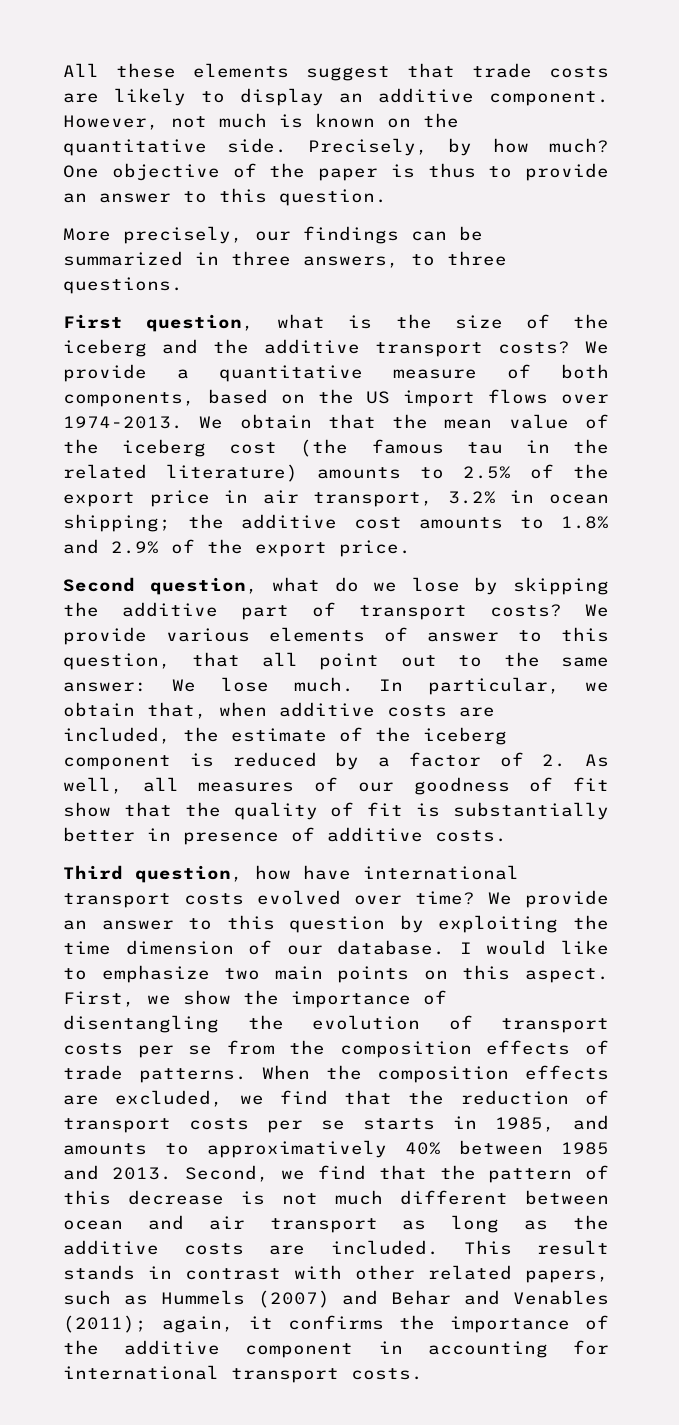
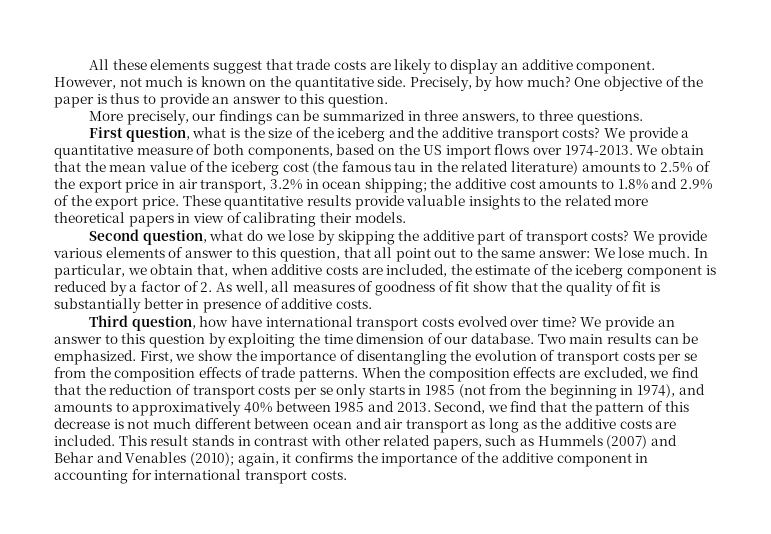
(411, 548) none -> [182,195,649,210] [54,212,406,227] These quantitative results provide valuable insights to the related more theoretical papers in view of calibrating their models.
[357,782,394,792] our -> (374, 286) none
[459,940,609,955] [63,965,609,983] I would like to emphasize two main points on this aspect. -> [537,333,699,344] [54,350,136,365] Two main results can be emphasized.
(345, 1125) none -> [336,384,367,399] only
[495,1117,555,1132] 1985, -> [425,384,675,399] 1985 (not from the beginning in 1974),
[63,1315,147,1333] (2011); -> [189,452,234,466] (2010);

